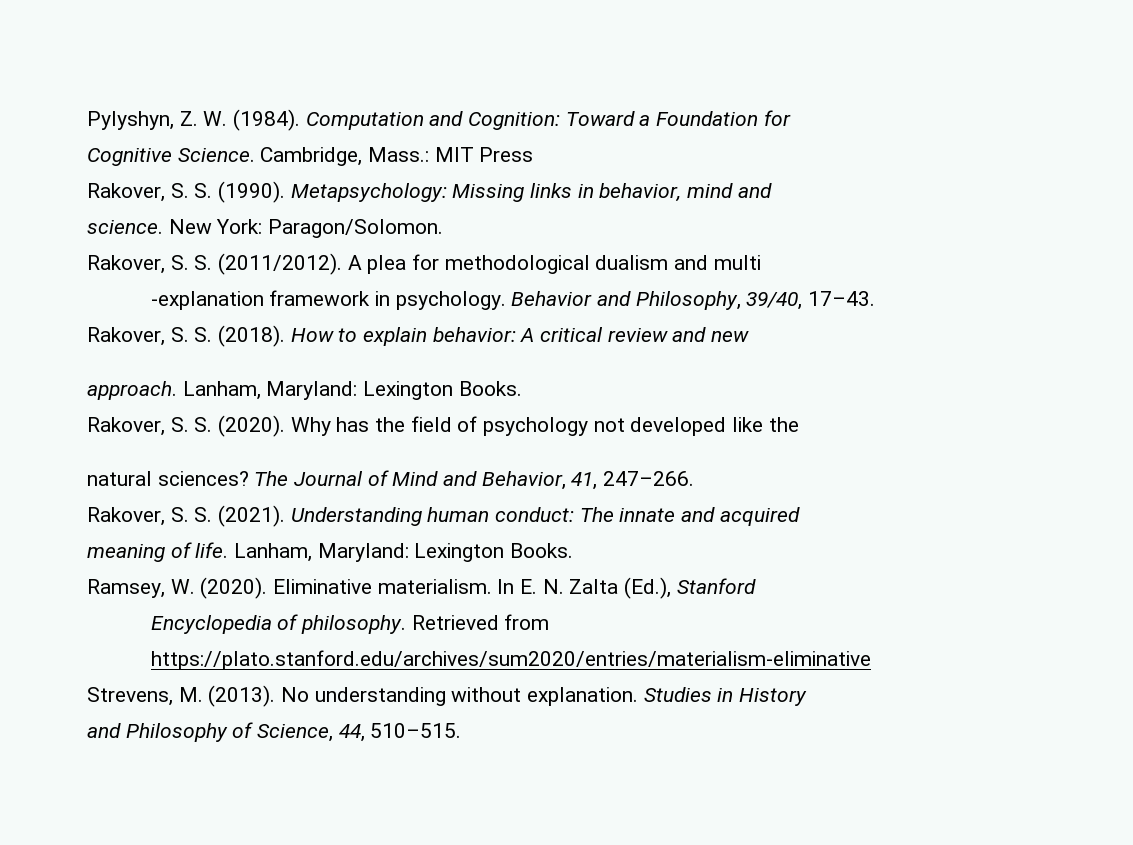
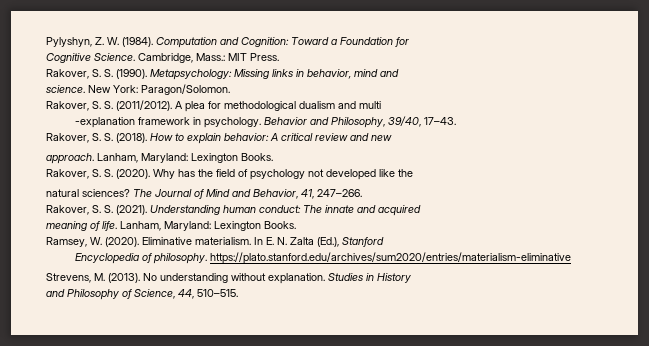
[479,147,534,162] Press -> [250,53,279,61] Press.
[411,614,550,630] Retrieved from -> (207, 258) none

